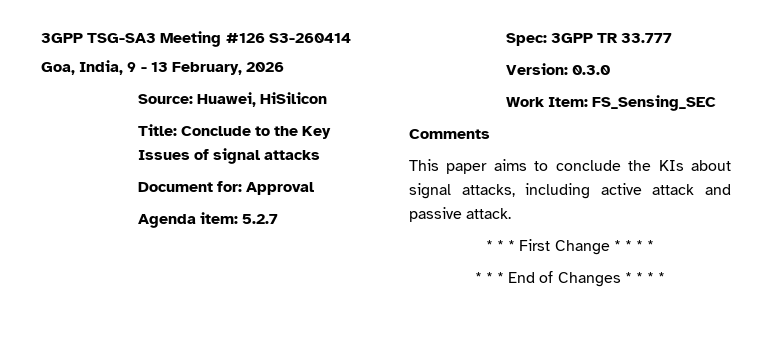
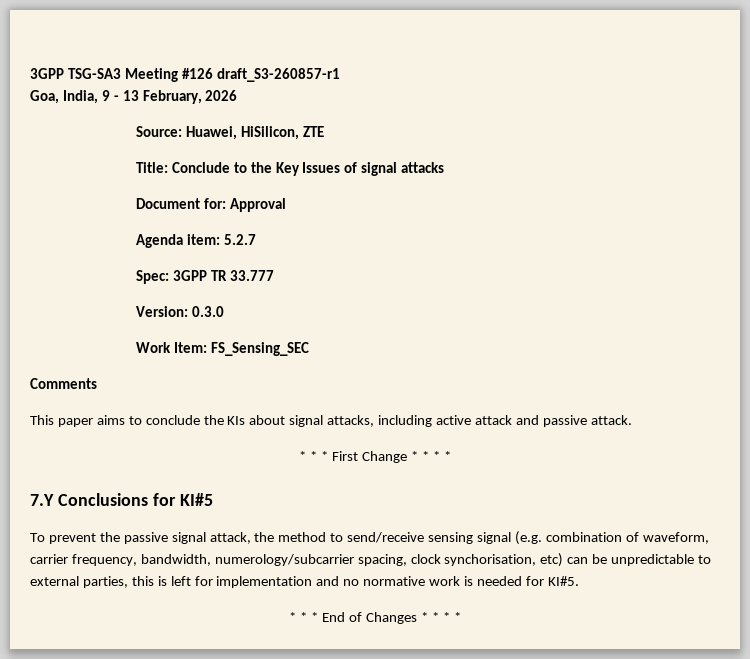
[268,33,351,43] S3-260414 -> [216,68,340,82] draft_S3-260857-r1
[259,92,327,104] HiSilicon -> [240,126,324,140] HiSilicon, ZTE
(655, 245) none -> [30,493,213,506] [30,531,709,545] [30,553,712,567] [30,576,579,588] // 7.Y Conclusions for KI#5 // To prevent the passive signal attack, the method to send/receive sensing signal (e.g. combination of waveform, carrier frequency, bandwidth, numerology/subcarrier spacing, clock synchorisation, etc) can be unpredictable to external parties, this is left for implementation and no normative work is needed for KI#5.

